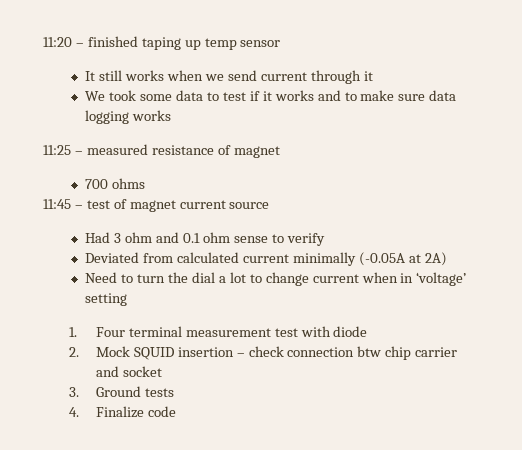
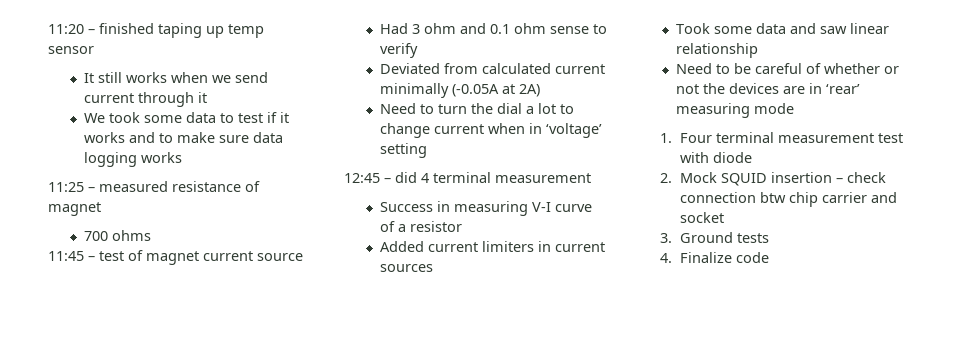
(128, 299) none -> [344,172,591,183] [379,201,592,216] [379,221,462,232] [379,241,605,252] [379,264,433,272] [675,23,889,34] [675,43,758,58] [675,63,899,74] [675,83,860,94] [675,103,794,118] // 12:45 – did 4 terminal measurement // Success in measuring V-I curve of a resistor // Added current limiters in current sources // Took some data and saw linear relationship // Need to be careful of whether or not the devices are in ‘rear’ measuring mode

